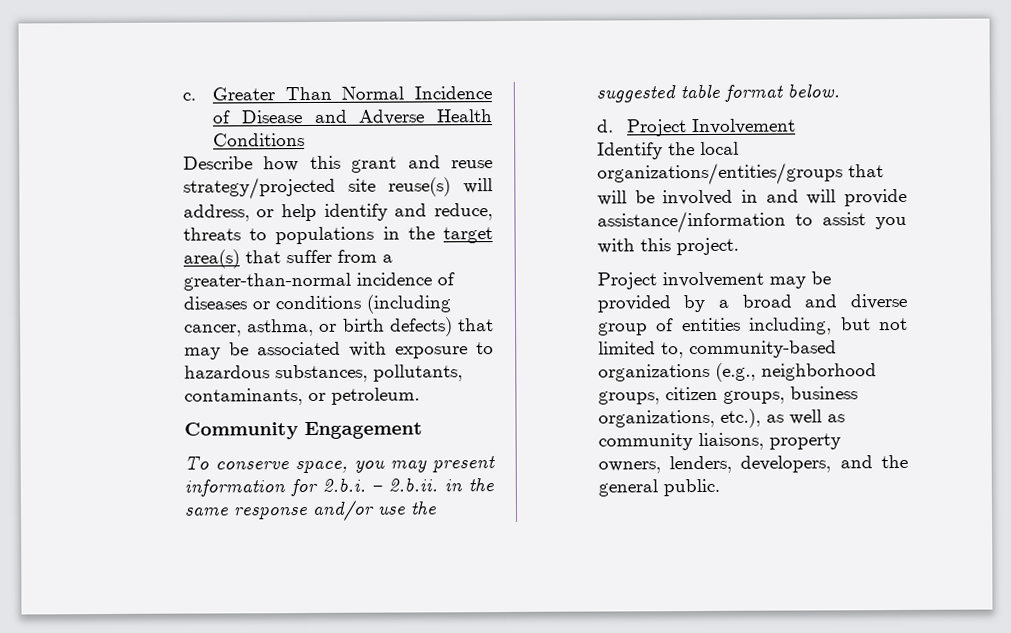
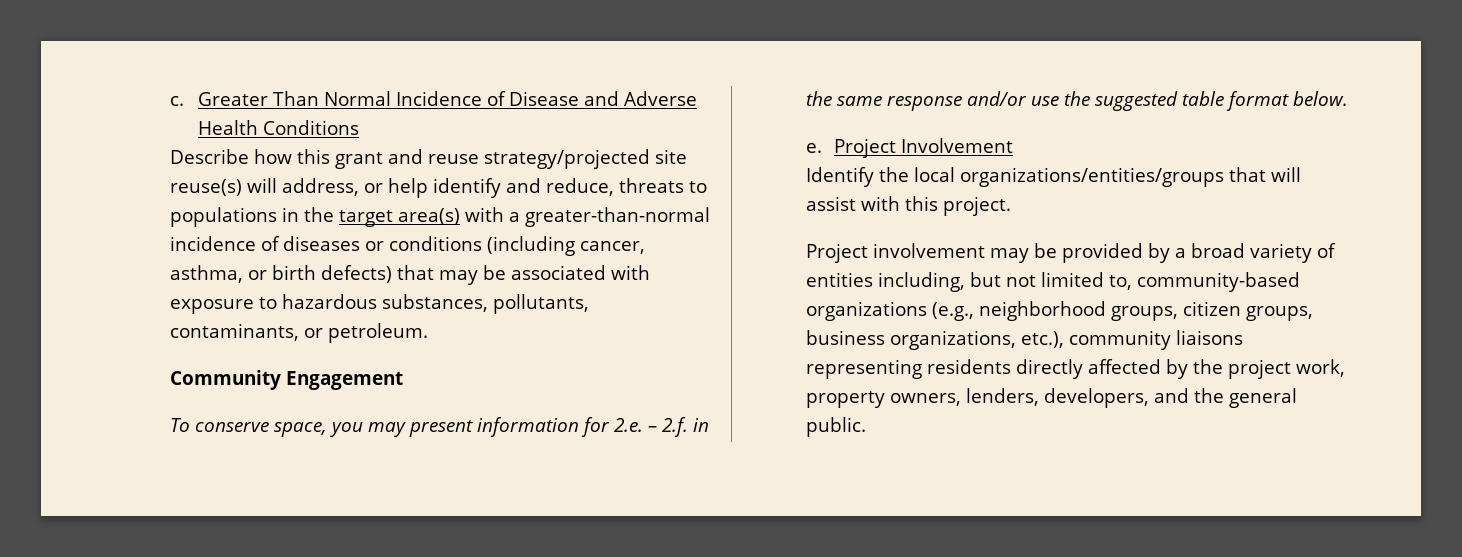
[244,249,377,264] that suffer from -> [464,207,504,222] with
[321,477,439,492] 2.b.i. – 2.b.ii. -> [613,417,688,437] 2.e. – 2.f.
[596,119,614,133] d. -> [805,143,822,153] e.
[634,188,907,207] [596,210,907,234] be involved in and will provide assistance/information to assist you -> [805,196,856,211] assist
[804,293,907,310] [597,322,648,336] and diverse group -> [1249,243,1312,263] variety
[765,409,845,425] [597,432,764,451] as well as community liaisons, -> [1068,330,1243,350] [805,359,1345,379] community liaisons representing residents directly affected by the project work,

